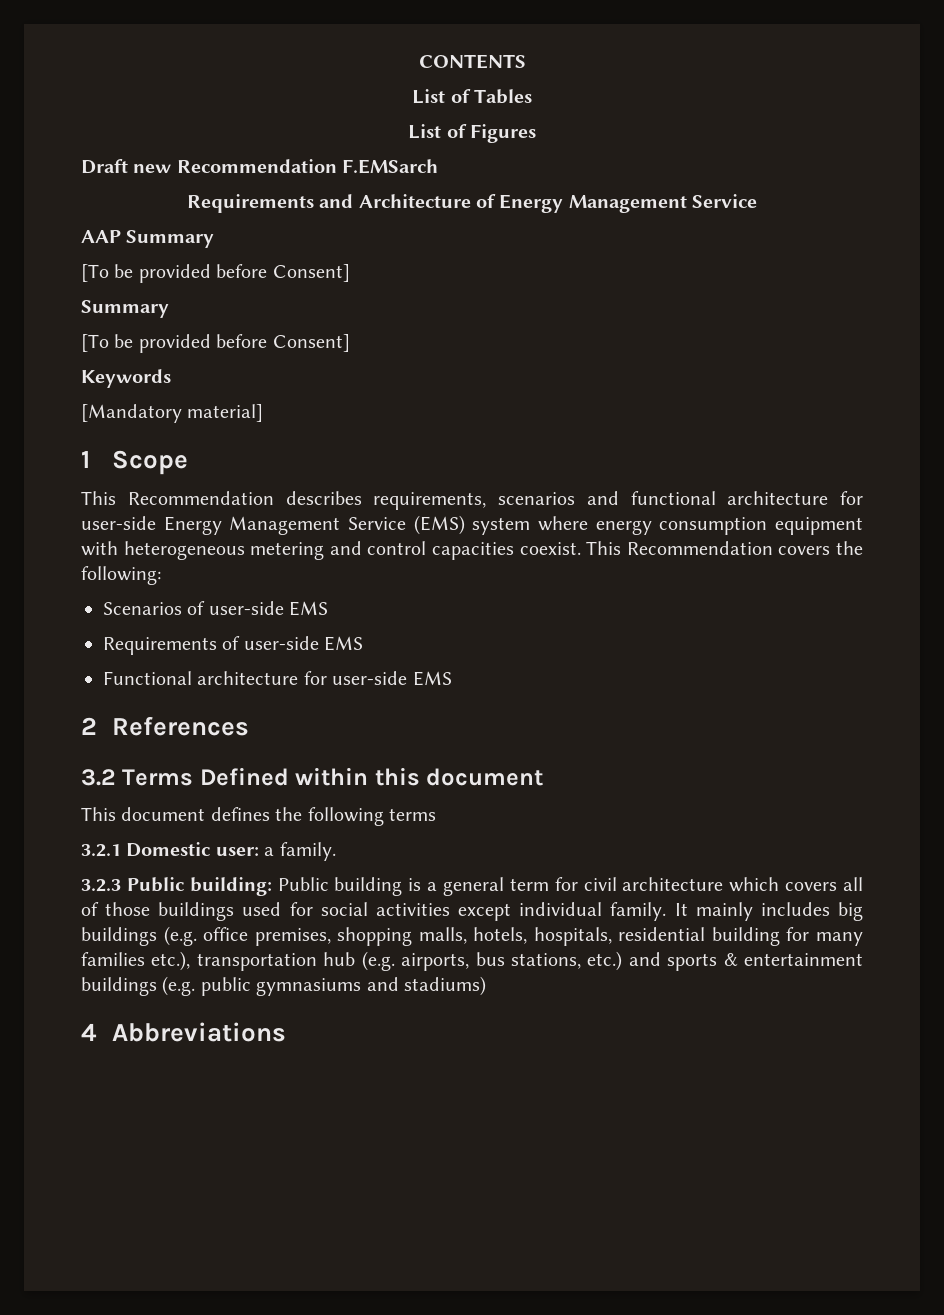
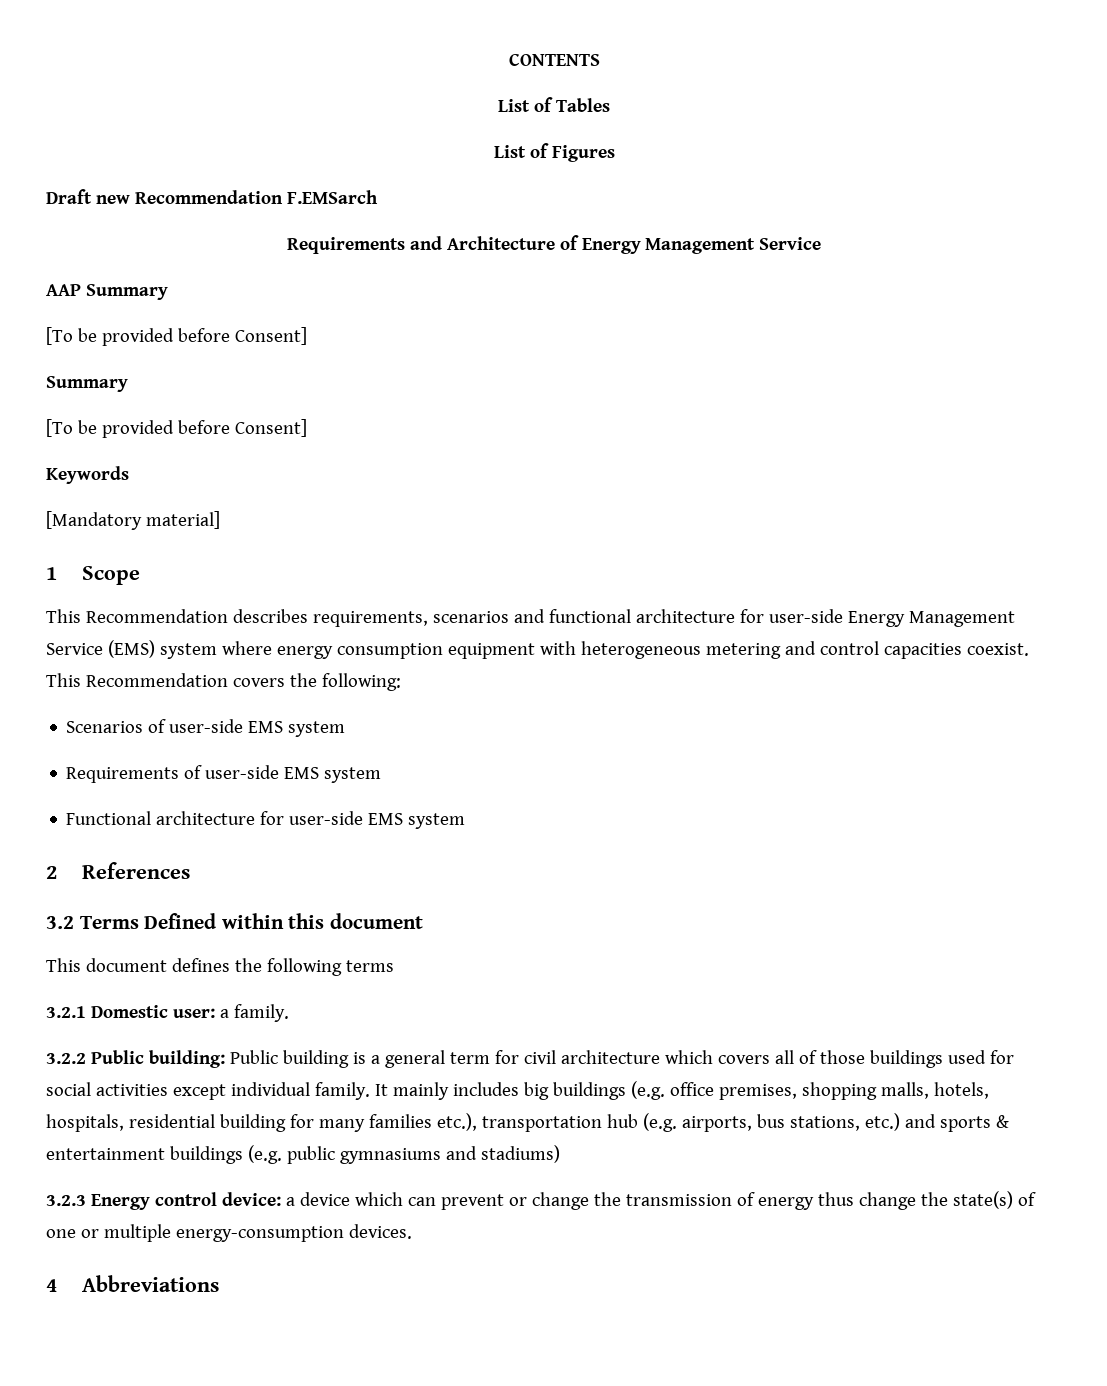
(329, 608) none -> [288,721,346,737] system
(364, 643) none -> [324,767,382,783] system
(452, 678) none -> [408,813,466,829] system
[81,879,121,892] 3.2.3 -> [46,1053,86,1064] 3.2.2
(486, 986) none -> [46,1191,1036,1210] [46,1224,412,1242] // 3.2.3 Energy control device: a device which can prevent or change the transmission of energy thus change the state(s) of one or multiple energy-consumption devices.

